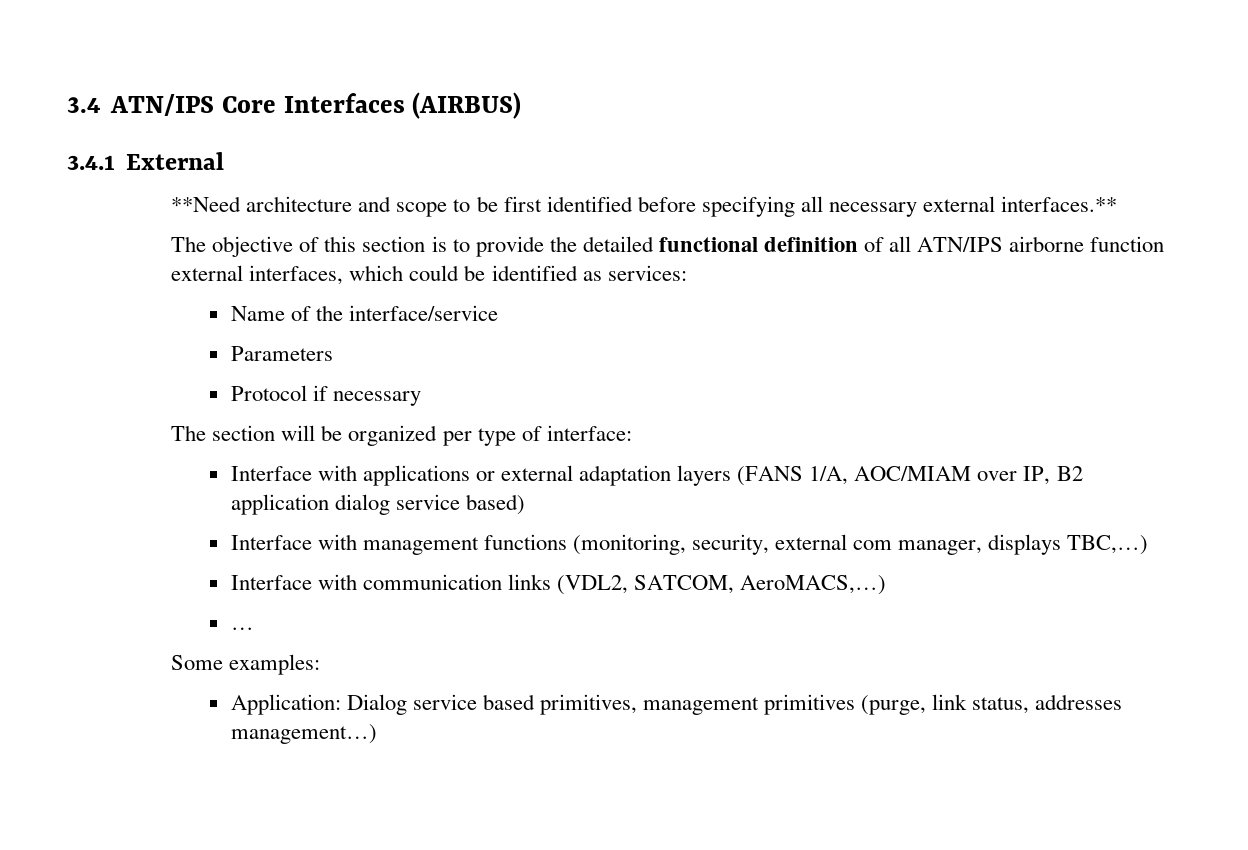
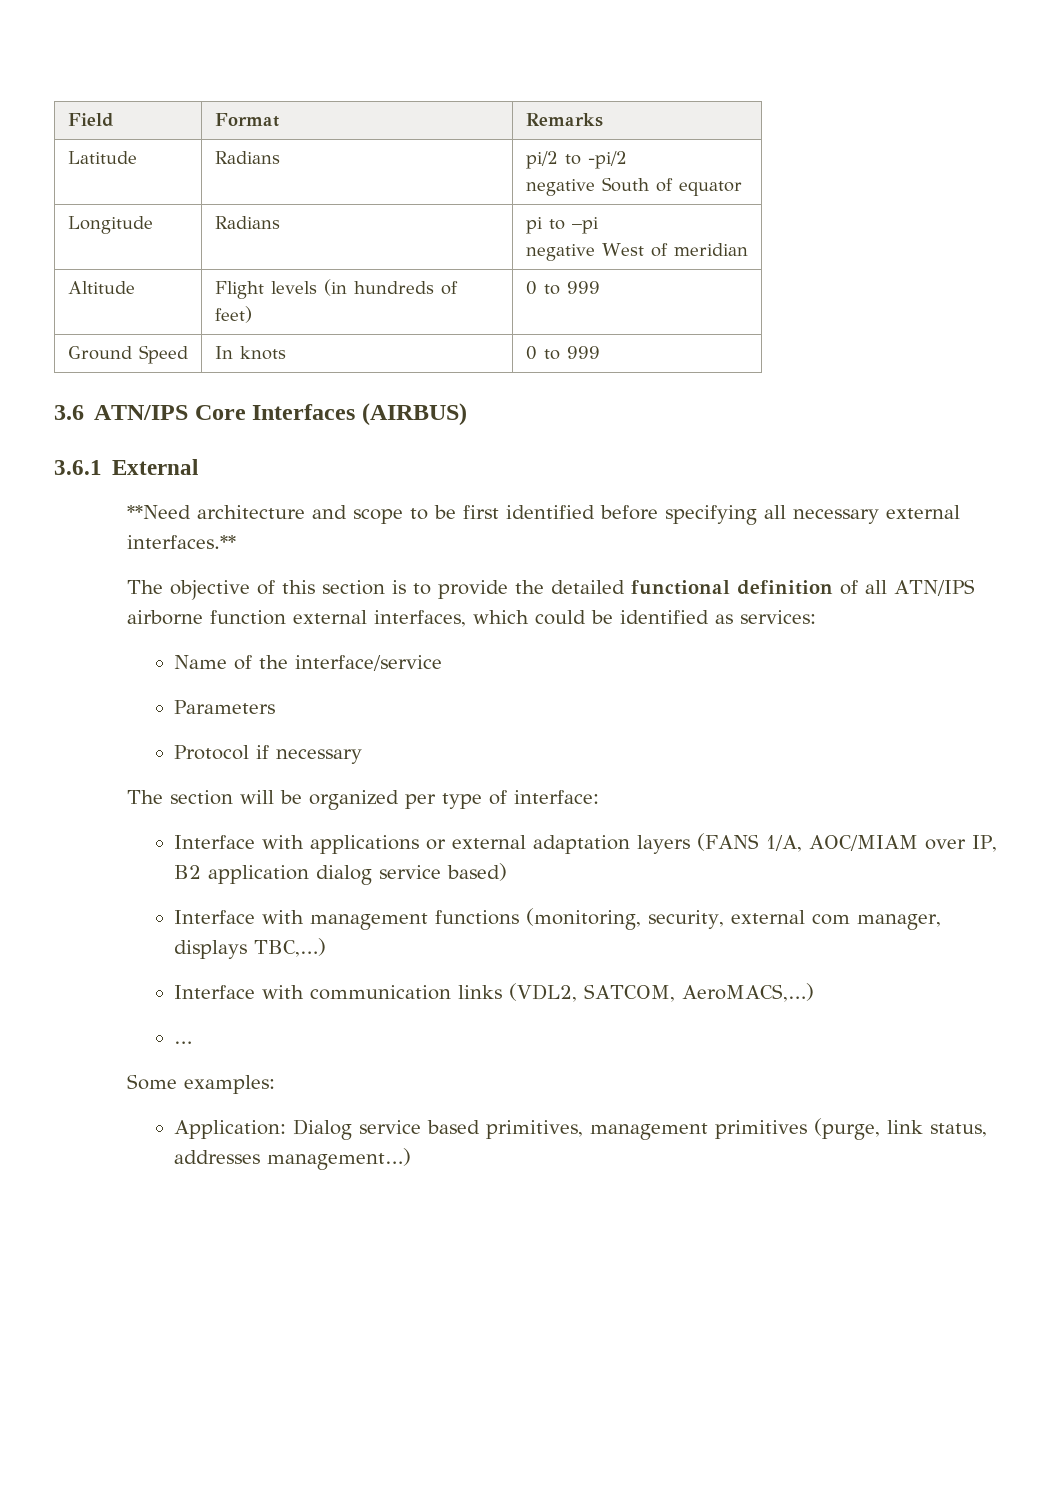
[67,97,100,113] 3.4 -> [67,113,114,127] [214,113,279,127] [525,113,603,127] [67,151,137,164] [214,151,280,164] [525,151,627,169] [525,177,742,196] [67,216,153,234] [214,216,280,229] [525,217,598,234] [525,243,748,261] [67,281,135,294] [214,279,458,299] [214,306,252,323] [525,281,600,295] [67,345,188,364] [214,346,286,360] [525,346,600,360] [54,405,84,420] Field | Format | Remarks // Latitude | Radians | pi/2 to -pi/2 // negative South of equator // Longitude | Radians | pi to –pi // negative West of meridian // Altitude | Flight levels (in hundreds of feet) | 0 to 999 // Ground Speed | In knots | 0 to 999 // 3.6
[67,155,115,170] 3.4.1 -> [54,460,102,475] 3.6.1

